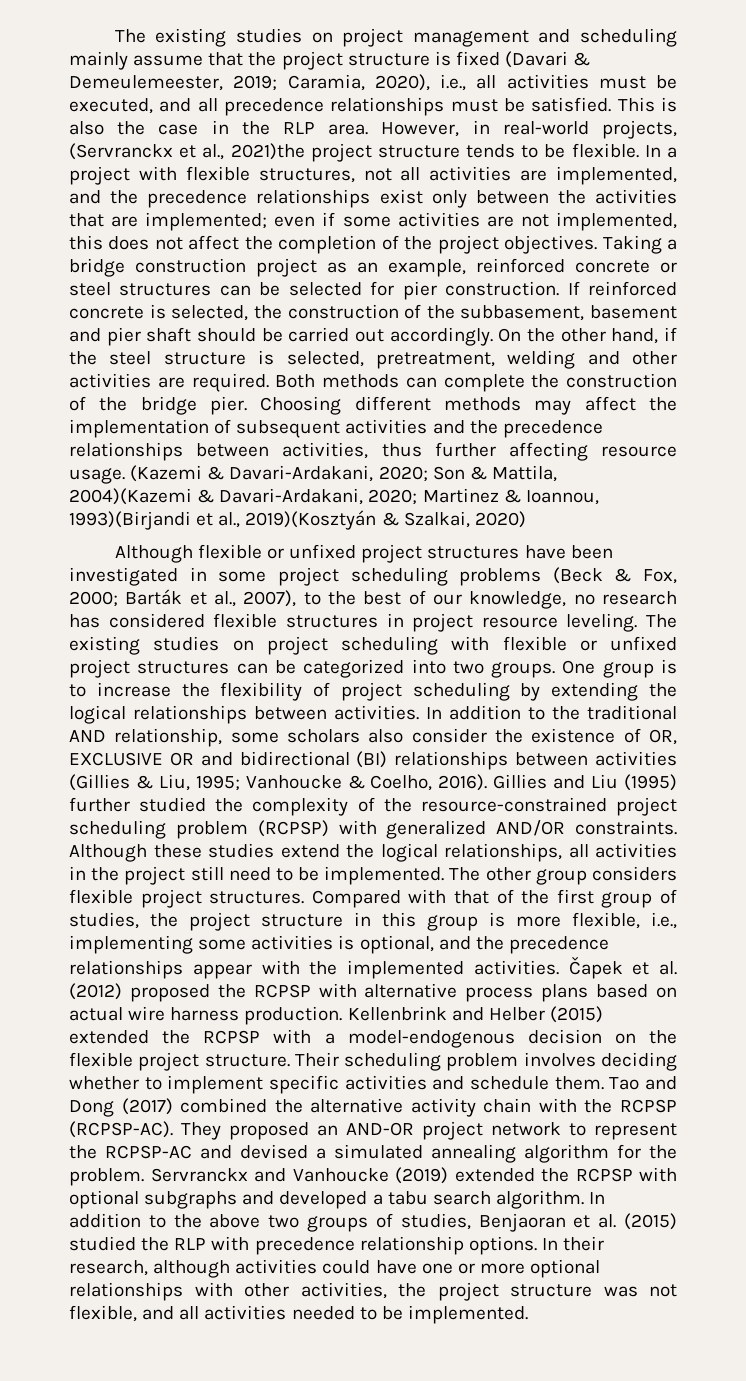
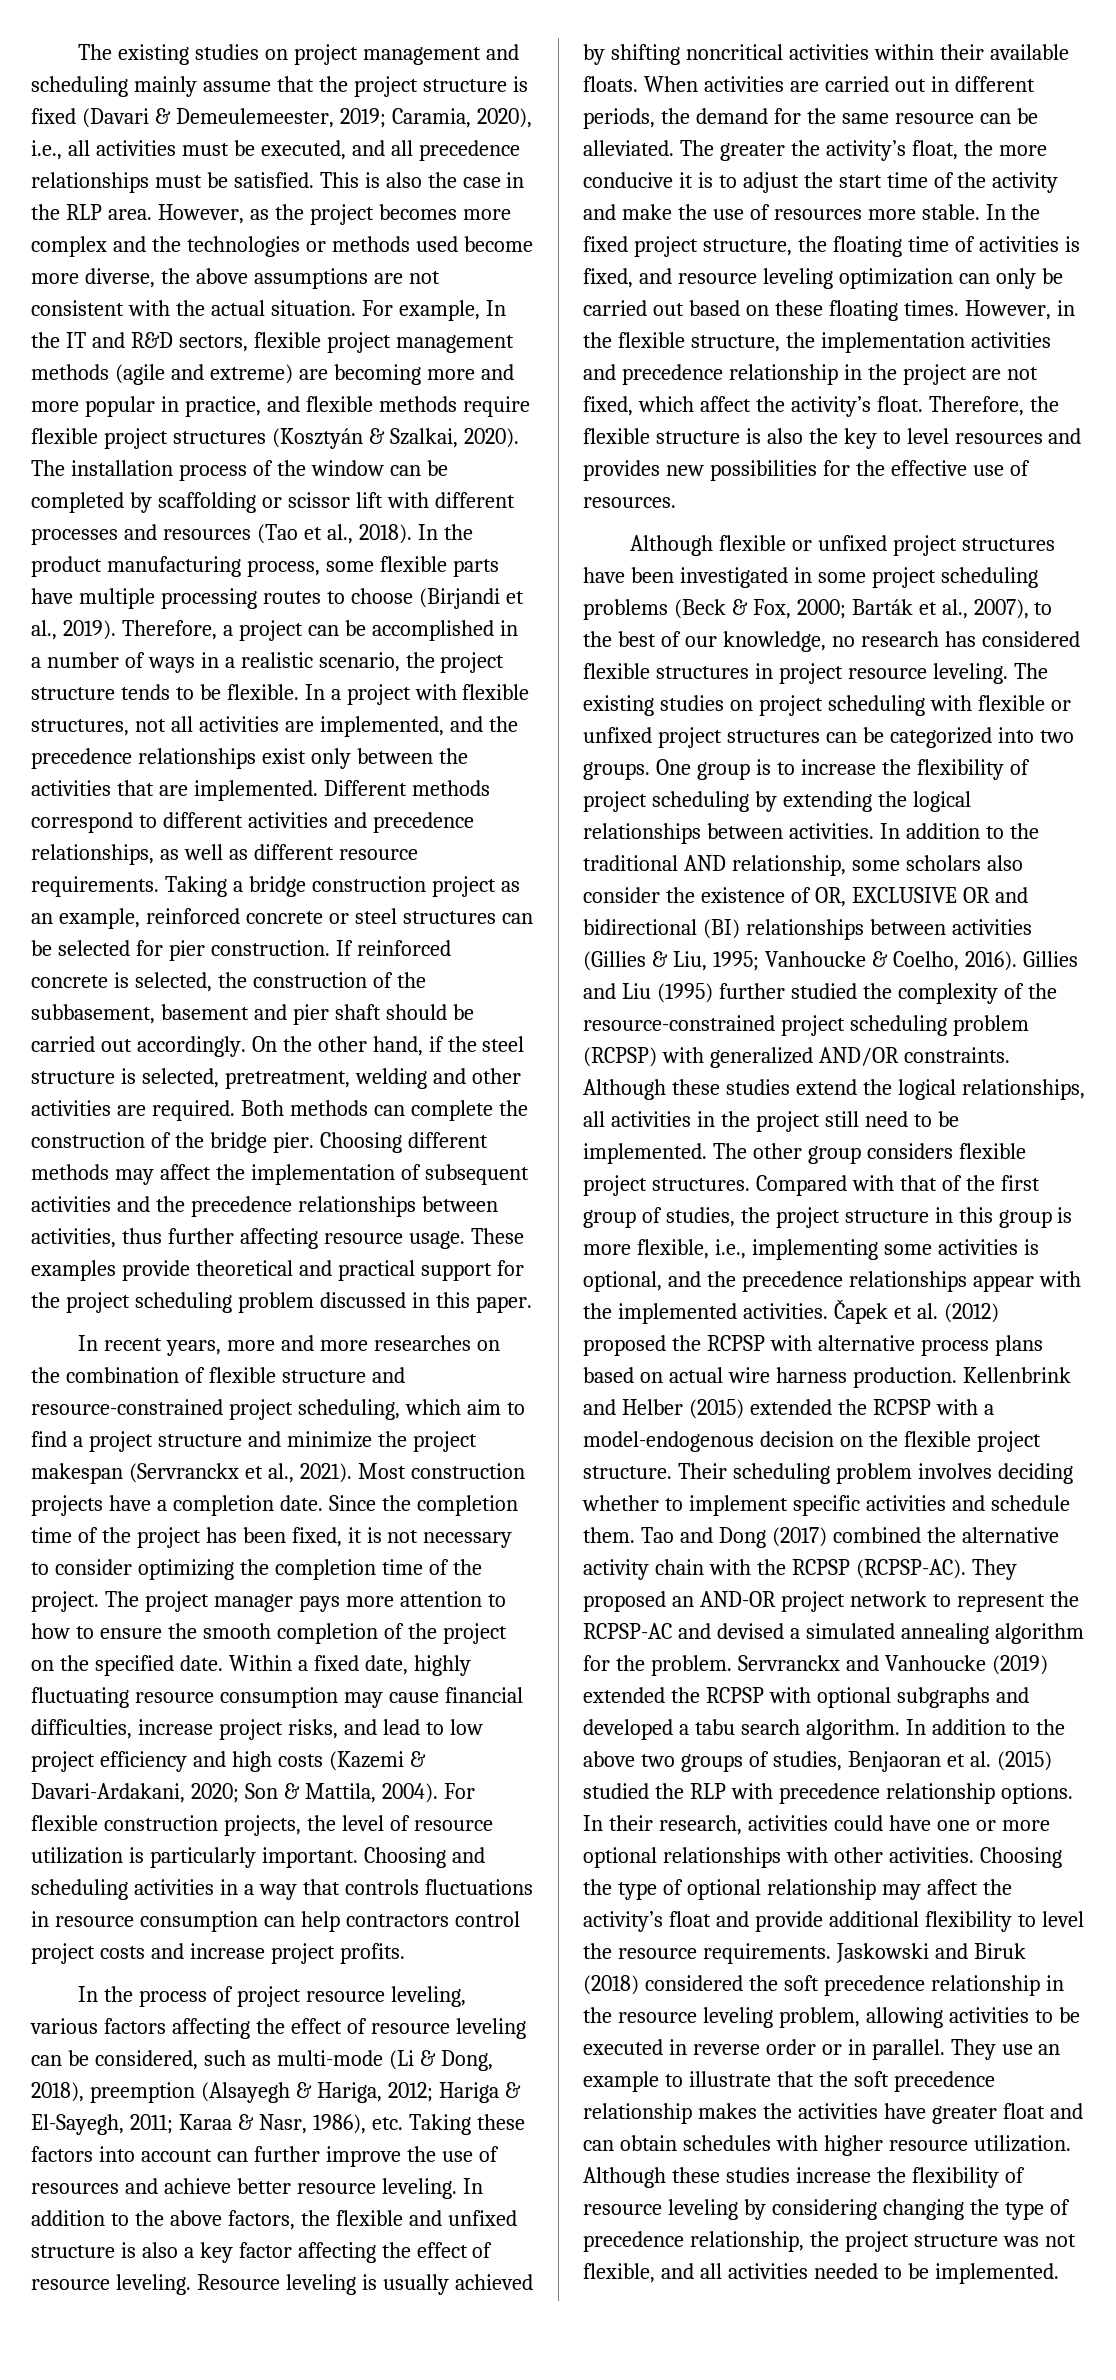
[472,120,677,139] [69,143,305,160] in real-world projects, (Servranckx et al., 2021)the -> [249,204,511,225] [31,236,533,257] [31,268,440,289] [31,300,506,321] [31,332,514,353] [31,364,514,385] [31,396,530,417] [31,428,519,449] [31,460,448,481] [31,492,515,513] [31,524,473,545] [31,556,499,577] [31,588,524,609] [31,620,518,641] [31,652,435,673] as the project becomes more complex and the technologies or methods used become more diverse, the above assumptions are not consistent with the actual situation. For example, In the IT and R&D sectors, flexible project management methods (agile and extreme) are becoming more and more popular in practice, and flexible methods require flexible project structures (Kosztyán & Szalkai, 2020). The installation process of the window can be completed by scaffolding or scissor lift with different processes and resources (Tao et al., 2018). In the product manufacturing process, some flexible parts have multiple processing routes to choose (Birjandi et al., 2019). Therefore, a project can be accomplished in a number of ways in a realistic scenario, the
[145,212,678,231] [69,235,598,254] implemented; even if some activities are not implemented, this does not affect the completion of the project objectives. -> [193,780,490,801] [31,812,474,833] [31,844,418,865] [31,876,159,897] implemented. Different methods correspond to different activities and precedence relationships, as well as different resource requirements.
(125, 476) none -> [470,1228,524,1244] [31,1260,524,1281] [31,1292,532,1313] [78,1335,500,1356] [31,1367,405,1383] [31,1399,525,1420] [31,1431,477,1452] [31,1463,525,1484] [31,1495,518,1516] [31,1527,513,1548] [31,1559,482,1580] [31,1591,506,1612] [31,1623,507,1644] [31,1655,471,1676] [31,1687,523,1708] [31,1719,483,1740] [31,1751,323,1772] These examples provide theoretical and practical support for the project scheduling problem discussed in this paper. // In recent years, more and more researches on the combination of flexible structure and resource-constrained project scheduling, which aim to find a project structure and minimize the project makespan (Servranckx et al., 2021). Most construction projects have a completion date. Since the completion time of the project has been fixed, it is not necessary to consider optimizing the completion time of the project. The project manager pays more attention to how to ensure the smooth completion of the project on the specified date. Within a fixed date, highly fluctuating resource consumption may cause financial difficulties, increase project risks, and lead to low project efficiency and high costs
[69,488,599,505] [69,510,526,530] 2004)(Kazemi & Davari-Ardakani, 2020; Martinez & Ioannou, 1993)(Birjandi et al., 2019)(Kosztyán & Szalkai, 2020) -> [381,1783,475,1803] [31,1815,493,1836] [31,1847,485,1868] [31,1879,533,1900] [31,1911,520,1932] [31,1943,405,1964] [78,1986,466,2007] [30,2018,526,2039] [31,2050,493,2071] [31,2082,521,2103] [31,2114,525,2135] [31,2146,499,2167] [31,2178,483,2199] [31,2210,517,2230] [31,2242,493,2263] [31,2274,533,2295] [583,44,1069,65] [583,76,1035,92] [583,108,1038,129] [583,140,1047,161] [583,172,1059,193] [583,204,1041,220] [583,236,1080,257] [583,268,1063,289] [583,300,1075,321] [583,332,1051,353] [583,364,1038,385] [583,396,1059,417] [583,428,1082,449] [583,460,1030,481] [583,497,676,508] 2004). For flexible construction projects, the level of resource utilization is particularly important. Choosing and scheduling activities in a way that controls fluctuations in resource consumption can help contractors control project costs and increase project profits. // In the process of project resource leveling, various factors affecting the effect of resource leveling can be considered, such as multi-mode (Li & Dong, 2018), preemption (Alsayegh & Hariga, 2012; Hariga & El-Sayegh, 2011; Karaa & Nasr, 1986), etc. Taking these factors into account can further improve the use of resources and achieve better resource leveling. In addition to the above factors, the flexible and unfixed structure is also a key factor affecting the effect of resource leveling. Resource leveling is usually achieved by shifting noncritical activities within their available floats. When activities are carried out in different periods, the demand for the same resource can be alleviated. The greater the activity’s float, the more conducive it is to adjust the start time of the activity and make the use of resources more stable. In the fixed project structure, the floating time of activities is fixed, and resource leveling optimization can only be carried out based on these floating times. However, in the flexible structure, the implementation activities and precedence relationship in the project are not fixed, which affect the activity’s float. Therefore, the flexible structure is also the key to level resources and provides new possibilities for the effective use of resources.
[153,1260,231,1278] although -> (742, 1825) none
[300,1282,387,1299] activities, -> [888,1847,1062,1868] [583,1879,1012,1900] [583,1911,1084,1932] [583,1943,1026,1964] [583,1975,1064,1996] [583,2007,1080,2028] [583,2039,1061,2060] [583,2071,995,2092] [583,2103,1083,2124] [583,2135,1071,2156] [583,2167,1025,2188] [583,2199,1070,2220] [583,2231,804,2252] activities. Choosing the type of optional relationship may affect the activity’s float and provide additional flexibility to level the resource requirements. Jaskowski and Biruk (2018) considered the soft precedence relationship in the resource leveling problem, allowing activities to be executed in reverse order or in parallel. They use an example to illustrate that the soft precedence relationship makes the activities have greater float and can obtain schedules with higher resource utilization. Although these studies increase the flexibility of resource leveling by considering changing the type of precedence relationship,

